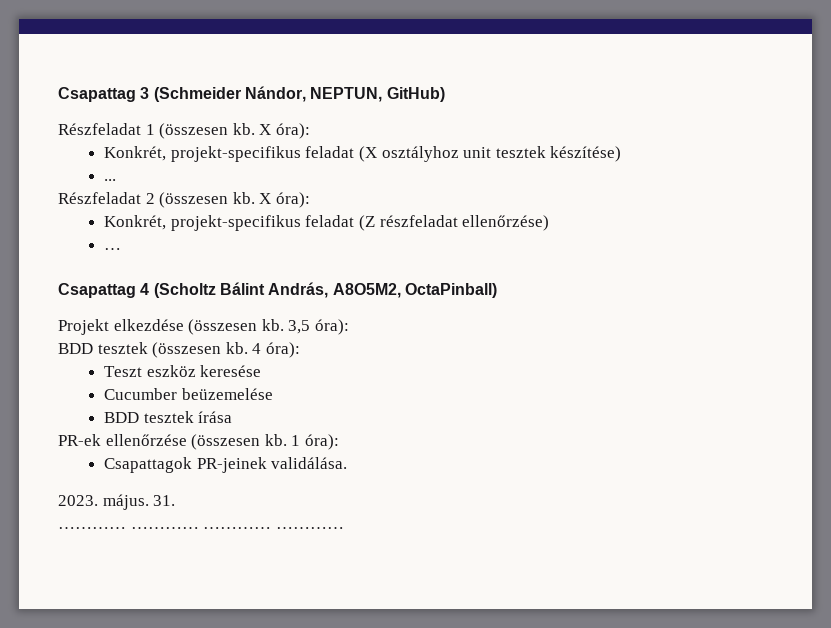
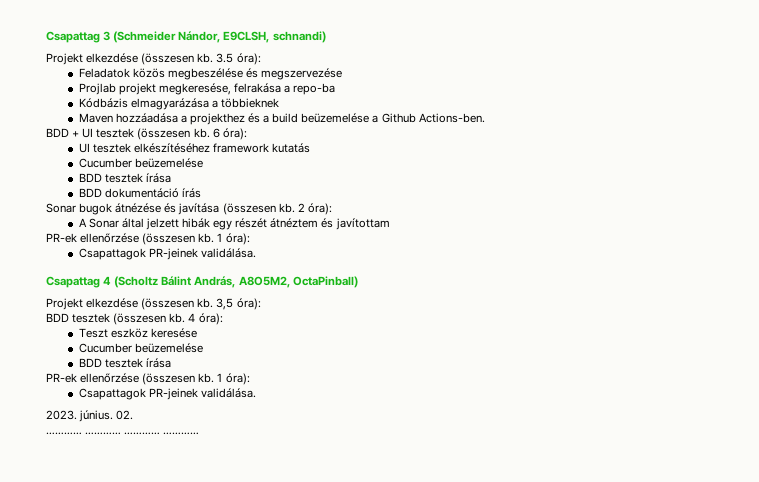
[310,87,445,102] [58,123,310,139] [104,146,622,162] [104,179,117,181] [58,192,310,208] [104,215,550,231] [104,248,122,250] NEPTUN, GitHub) // Részfeladat 1 (összesen kb. X óra): // Konkrét, projekt-specifikus feladat (X osztályhoz unit tesztek készítése) // ... // Részfeladat 2 (összesen kb. X óra): // Konkrét, projekt-specifikus feladat (Z részfeladat ellenőrzése) // … -> [223,31,326,43] [46,53,261,65] [78,68,343,80] [78,83,336,95] [78,98,279,110] [78,113,485,125] [46,128,247,140] [78,143,311,153] [78,158,203,168] [78,173,171,183] [78,188,201,198] [46,203,332,215] [78,218,390,230] [46,233,250,245] [78,248,256,260] E9CLSH, schnandi) // Projekt elkezdése (összesen kb. 3.5 óra): // Feladatok közös megbeszélése és megszervezése // Projlab projekt megkeresése, felrakása a repo-ba // Kódbázis elmagyarázása a többieknek // Maven hozzáadása a projekthez és a build beüzemelése a Github Actions-ben. // BDD + UI tesztek (összesen kb. 6 óra): // UI tesztek elkészítéséhez framework kutatás // Cucumber beüzemelése // BDD tesztek írása // BDD dokumentáció írás // Sonar bugok átnézése és javítása (összesen kb. 2 óra): // A Sonar által jelzett hibák egy részét átnéztem és javítottam // PR-ek ellenőrzése (összesen kb. 1 óra): // Csapattagok PR-jeinek validálása.
[102,494,176,510] május. 31. -> [79,410,134,422] június. 02.

